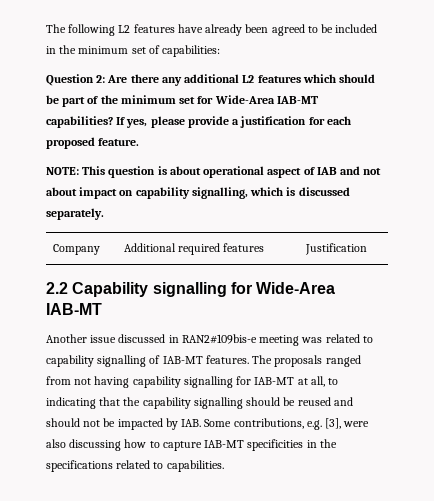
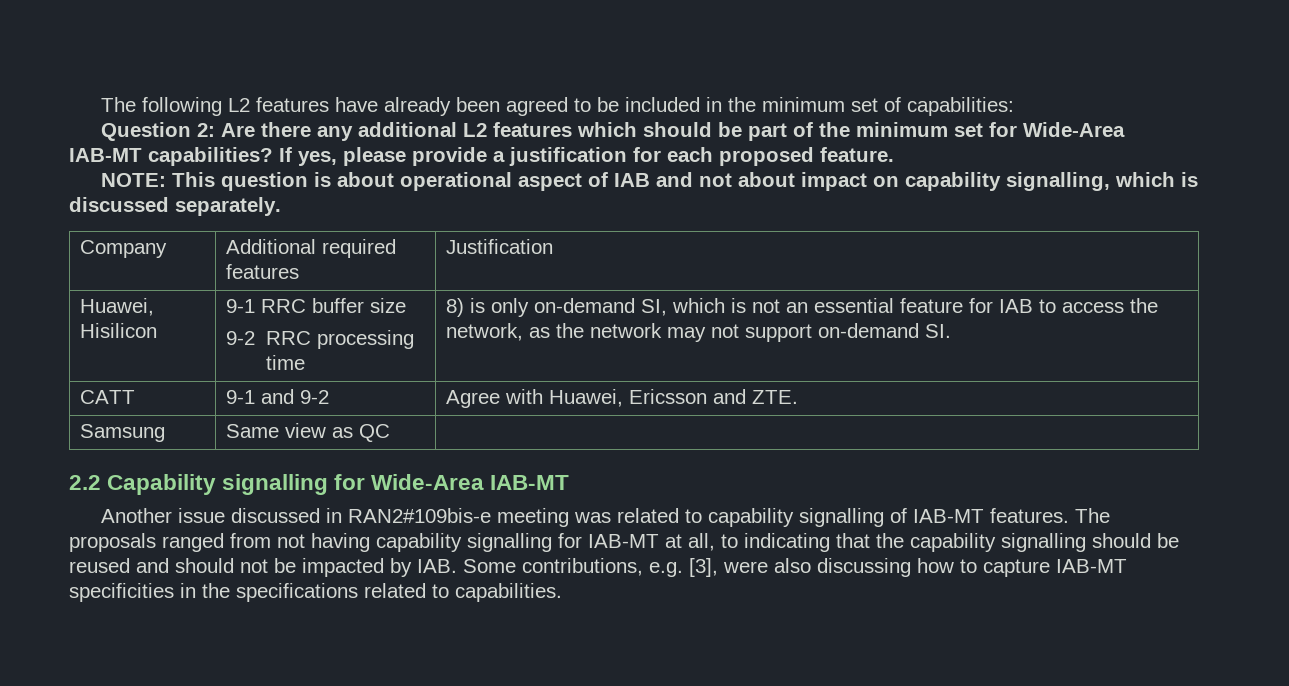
(367, 249) none -> [80,298,155,316] [80,323,158,338] [226,298,407,313] [226,330,414,349] [265,355,305,370] [446,298,1159,317] [446,323,952,342] [80,390,136,404] [226,389,330,404] [446,389,799,408] [80,424,166,442] [226,423,391,442] // Huawei, Hisilicon | 9-1 RRC buffer size // 9-2 RRC processing time | 8) is only on-demand SI, which is not an essential feature for IAB to access the network, as the network may not support on-demand SI. // CATT | 9-1 and 9-2 | Agree with Huawei, Ericsson and ZTE. // Samsung | Same view as QC |

